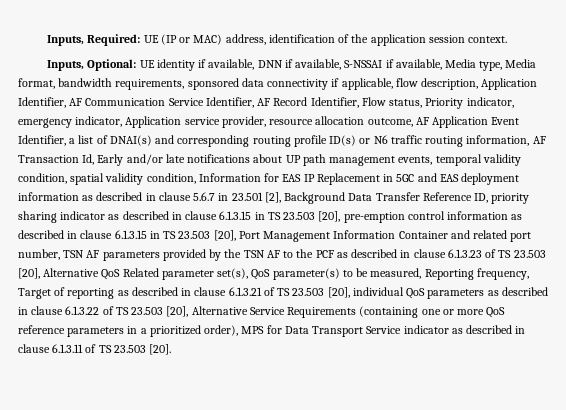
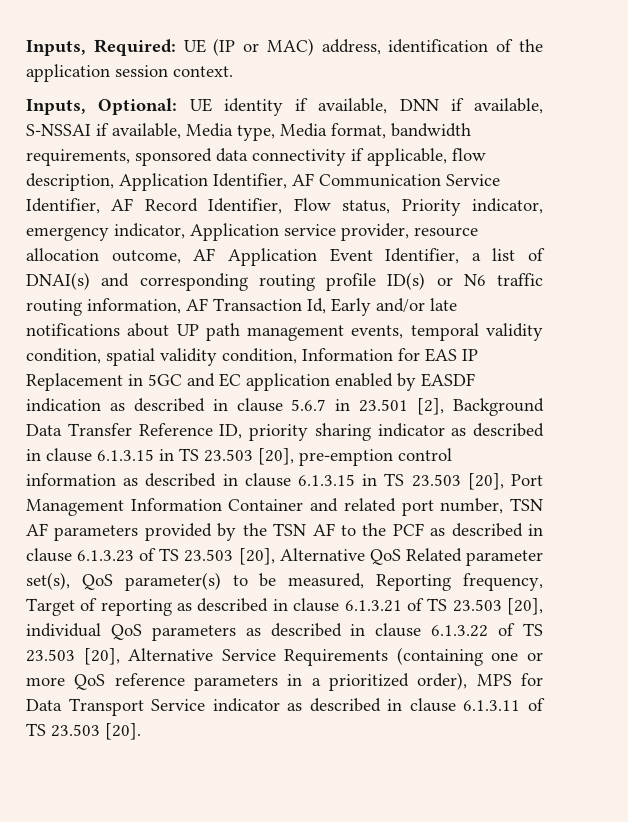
[439,173,520,185] [18,192,79,201] EAS deployment information -> [219,373,475,391] [26,398,101,412] EC application enabled by EASDF indication

